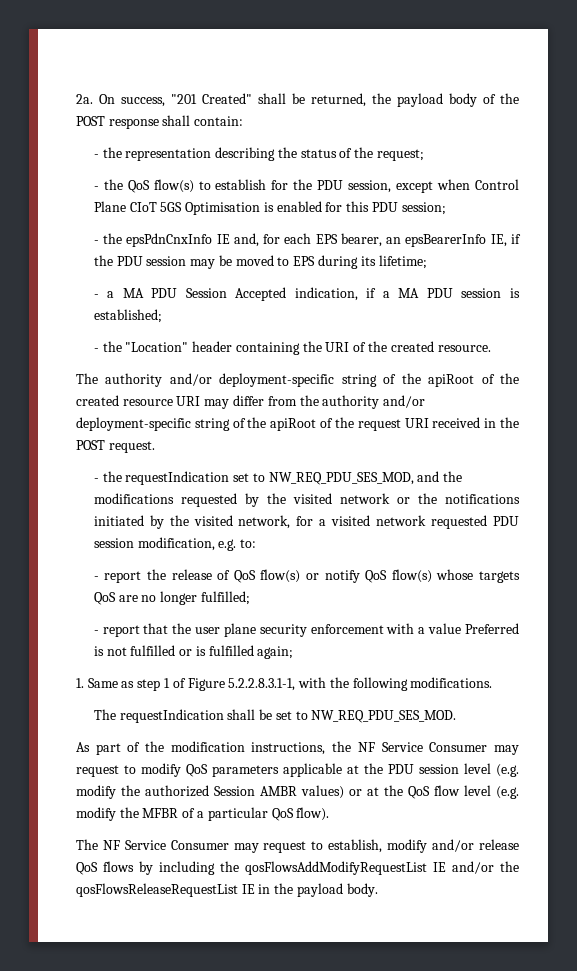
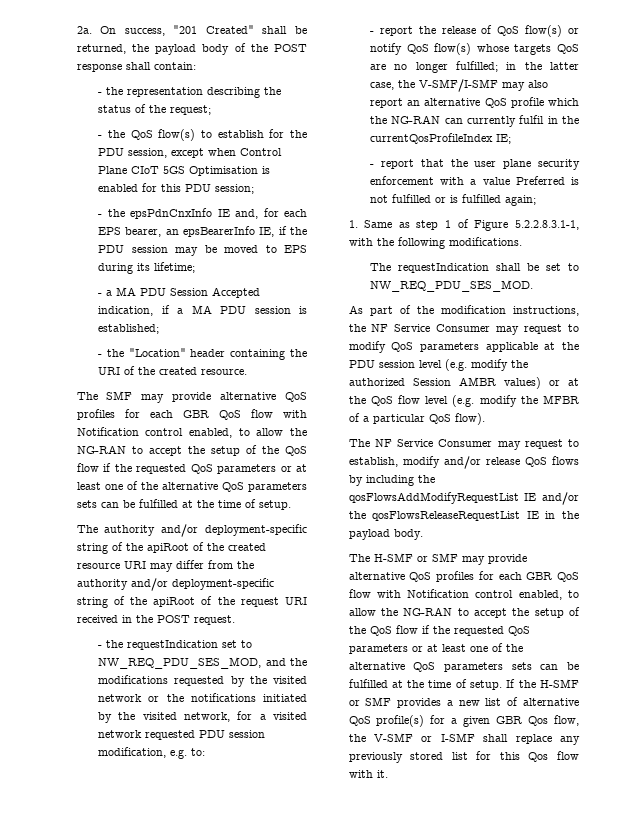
(491, 348) none -> [76,391,307,403] [76,409,307,420] [76,427,307,438] [76,445,307,456] [76,463,307,474] [76,481,307,492] [76,499,291,510] // The SMF may provide alternative QoS profiles for each GBR QoS flow with Notification control enabled, to allow the NG-RAN to accept the setup of the QoS flow if the requested QoS parameters or at least one of the alternative QoS parameters sets can be fulfilled at the time of setup.
(250, 598) none -> [506,62,579,70] [370,79,549,92] [370,97,579,108] [370,115,579,127] [370,133,512,144] in the latter case, the V-SMF/I-SMF may also report an alternative QoS profile which the NG-RAN can currently fulfil in the currentQosProfileIndex IE;
(378, 890) none -> [348,553,527,565] [348,571,579,582] [348,589,579,600] [348,607,580,618] [348,625,530,636] [348,643,523,654] [348,662,579,672] [348,679,579,690] [348,697,579,708] [348,715,579,727] [348,733,580,745] [348,751,579,763] [348,770,388,778] // The H-SMF or SMF may provide alternative QoS profiles for each GBR QoS flow with Notification control enabled, to allow the NG-RAN to accept the setup of the QoS flow if the requested QoS parameters or at least one of the alternative QoS parameters sets can be fulfilled at the time of setup. If the H-SMF or SMF provides a new list of alternative QoS profile(s) for a given GBR Qos flow, the V-SMF or I-SMF shall replace any previously stored list for this Qos flow with it.

